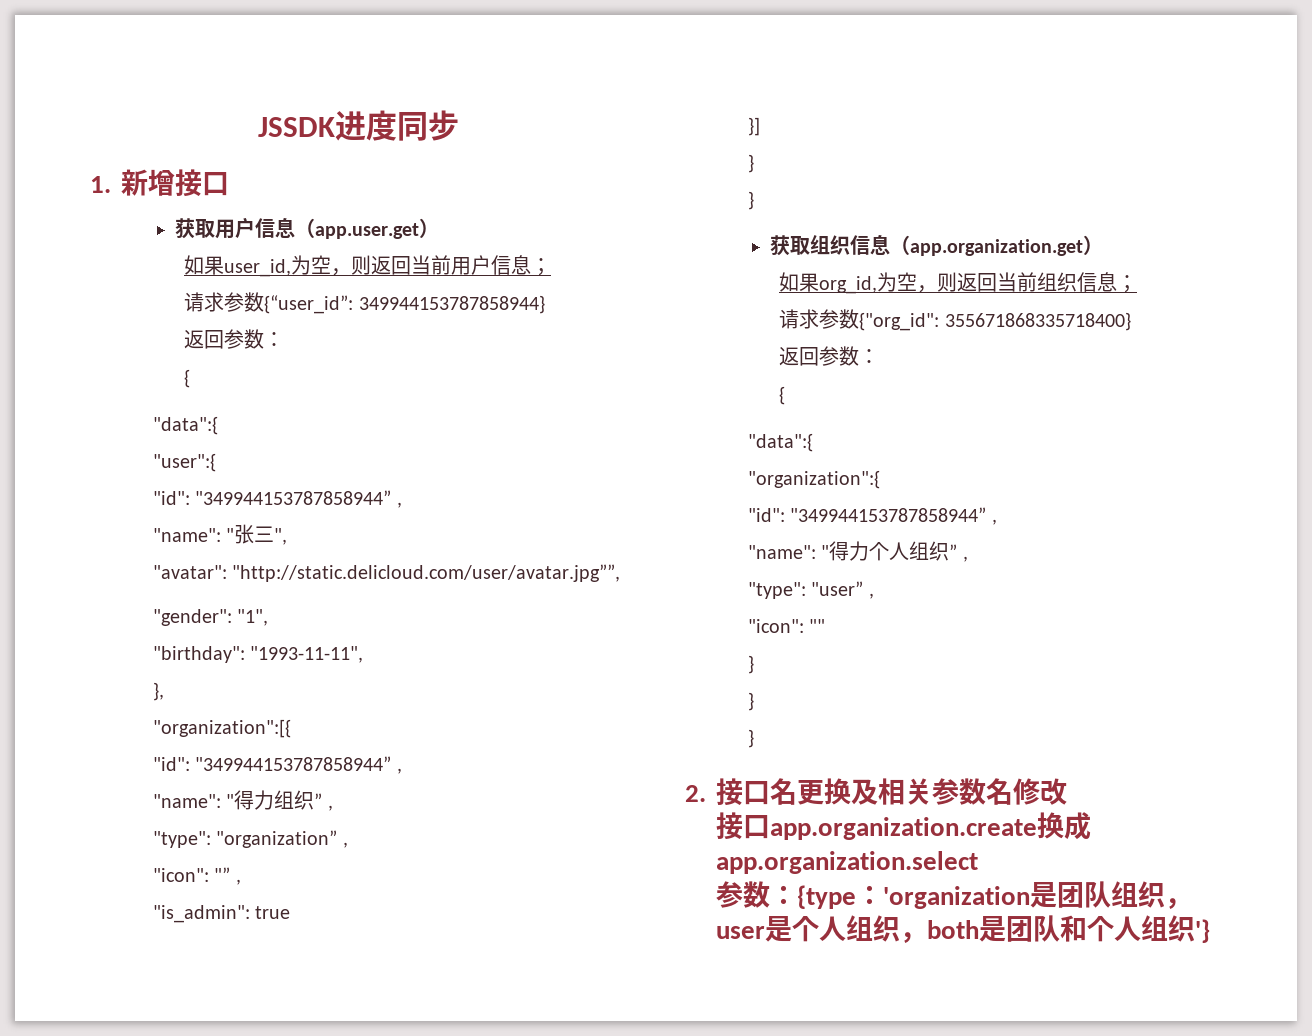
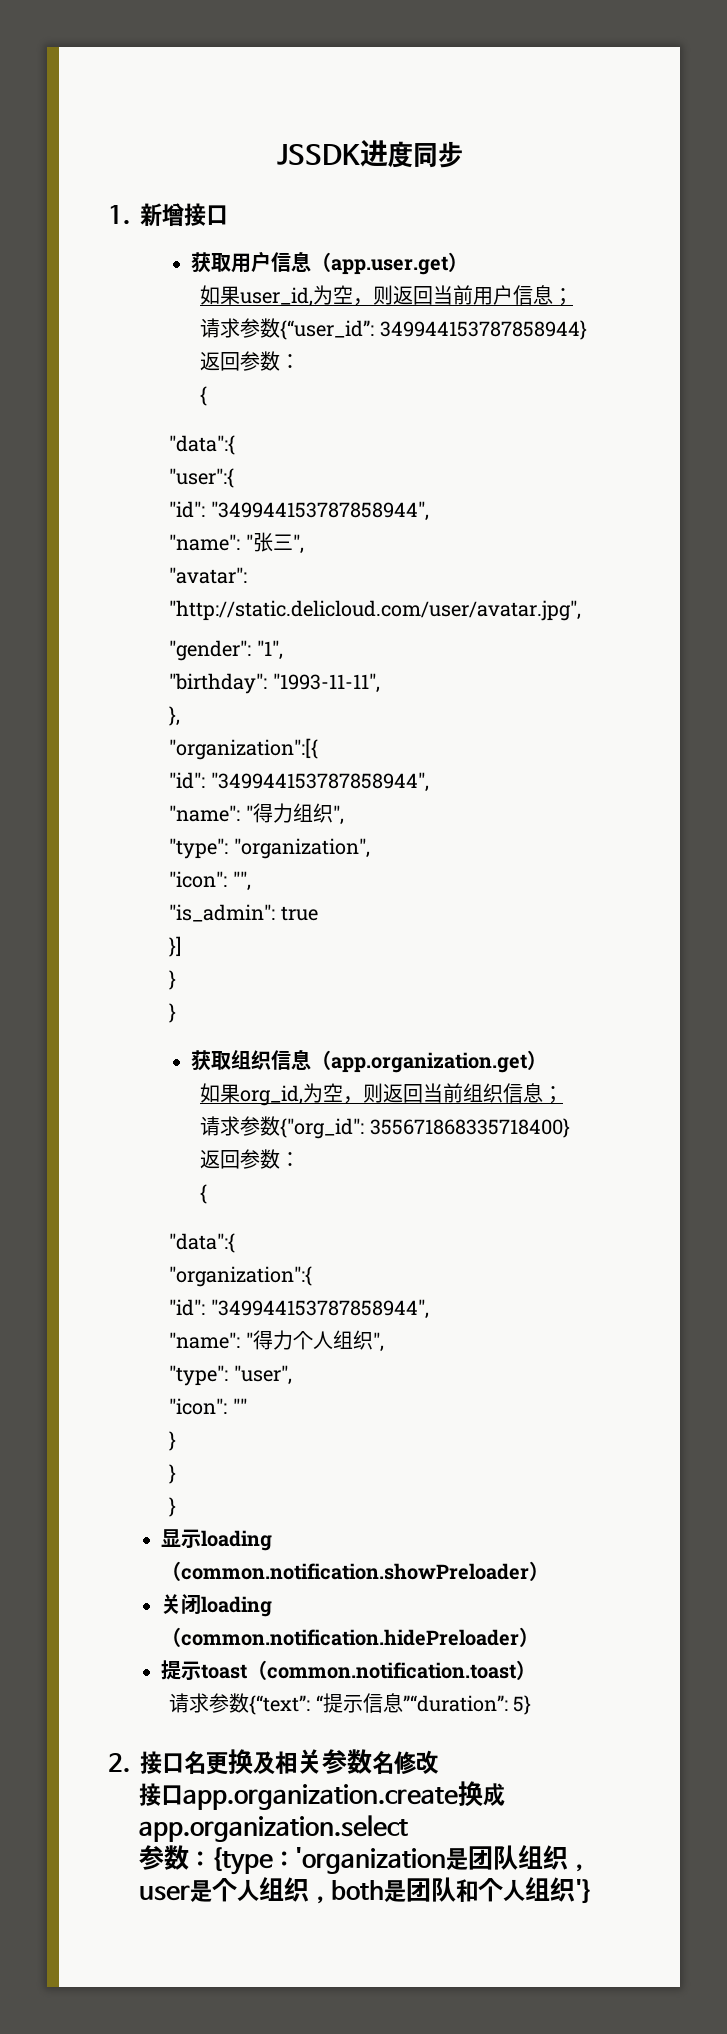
[195,490,402,508] "349944153787858944” , -> [210,501,429,521] "349944153787858944",
[232,564,621,582] "http://static.delicloud.com/user/avatar.jpg””, -> [169,600,582,621] "http://static.delicloud.com/user/avatar.jpg",
[195,756,402,774] "349944153787858944” , -> [210,772,429,792] "349944153787858944",
[314,793,333,811] [152,830,348,848] [152,867,241,885] ” , // "type": "organization” , // "icon": "” , -> [332,805,344,825] [169,838,370,859] [169,871,251,891] ", // "type": "organization", // "icon": "",
[790,507,997,525] "349944153787858944” , -> [210,1299,429,1319] "349944153787858944",
[949,544,968,562] [747,581,874,599] ” , // "type": "user” , -> [372,1332,384,1352] [169,1365,292,1386] ", // "type": "user",
(754, 738) none -> [160,1529,272,1551] [160,1561,549,1581] [160,1594,272,1617] [160,1627,539,1647] [160,1660,536,1680] [169,1693,532,1715] // 显示loading（common.notification.showPreloader） // 关闭loading（common.notification.hidePreloader） // 提示toast（common.notification.toast） // 请求参数{“text”: “提示信息”“duration”: 5}

